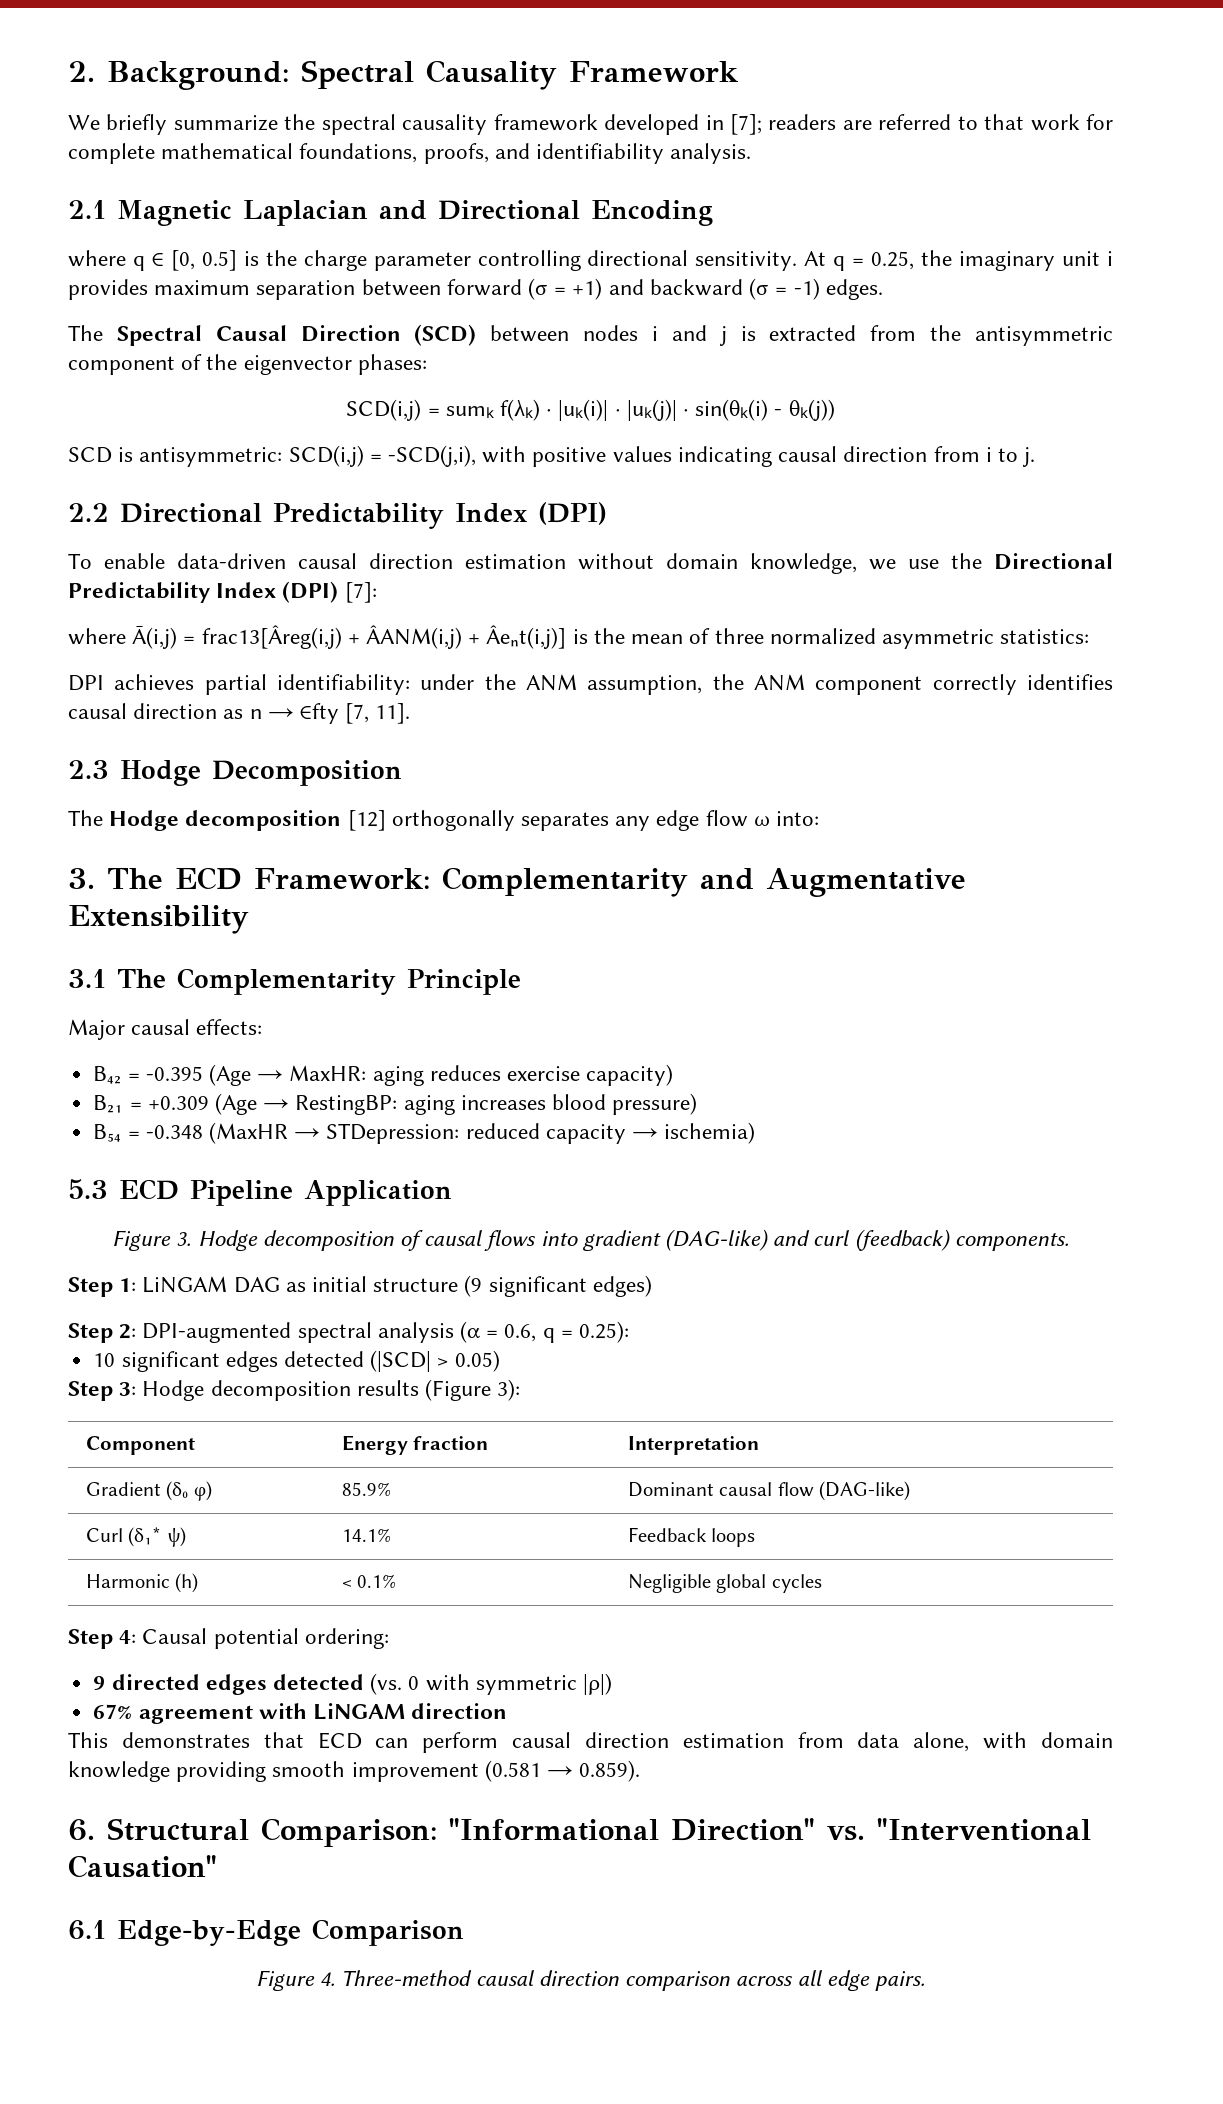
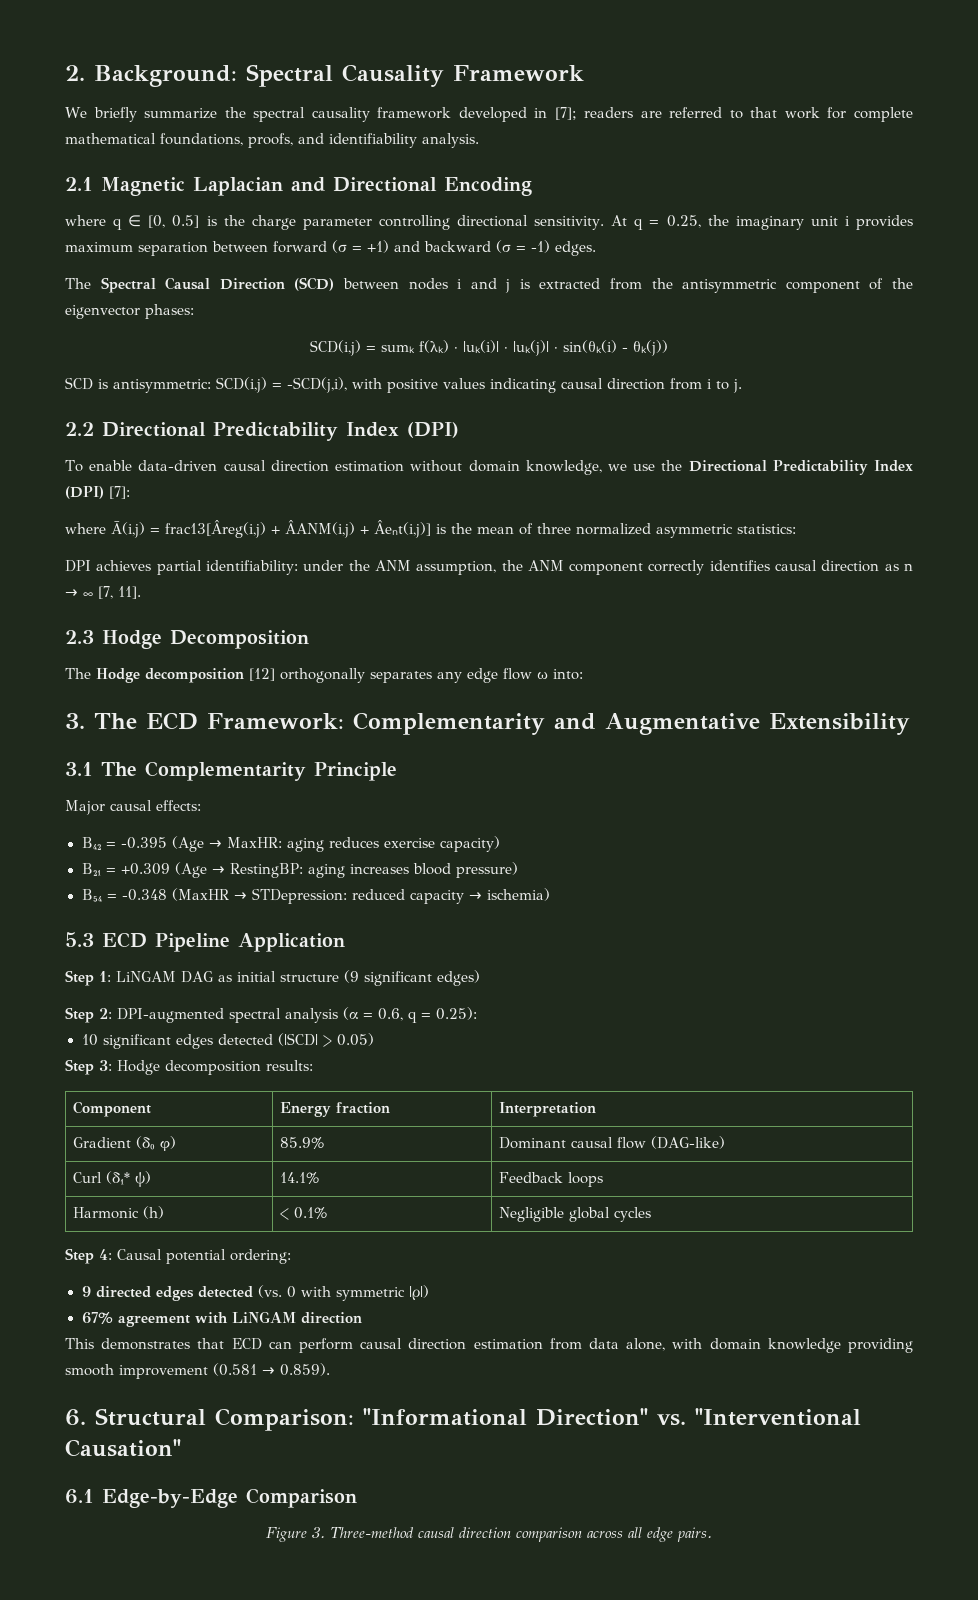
[300,703,340,724] ∈fty -> [83,592,93,597] ∞
[112,1229,1069,1251] // Figure 3. Hodge decomposition of causal flows into gradient (DAG-like) and curl (feedback) components. -> (345, 942) none
[356,1379,521,1401] results (Figure 3): -> [266,1060,313,1071] results:
[320,1972,336,1986] 4. -> [312,1527,325,1538] 3.

